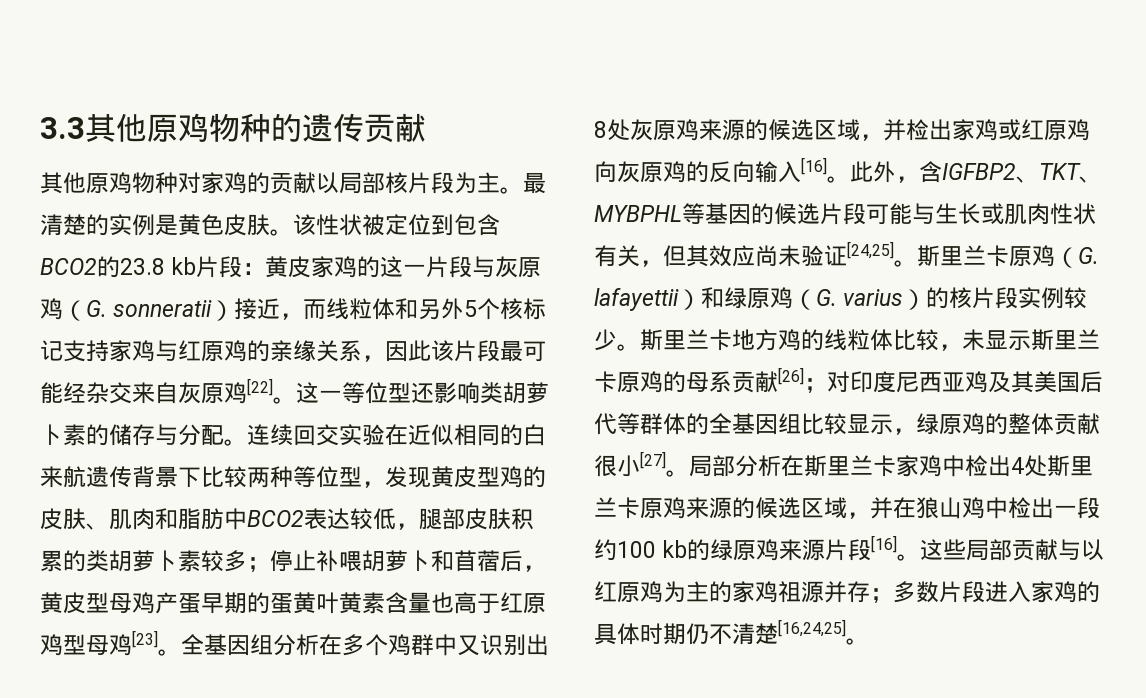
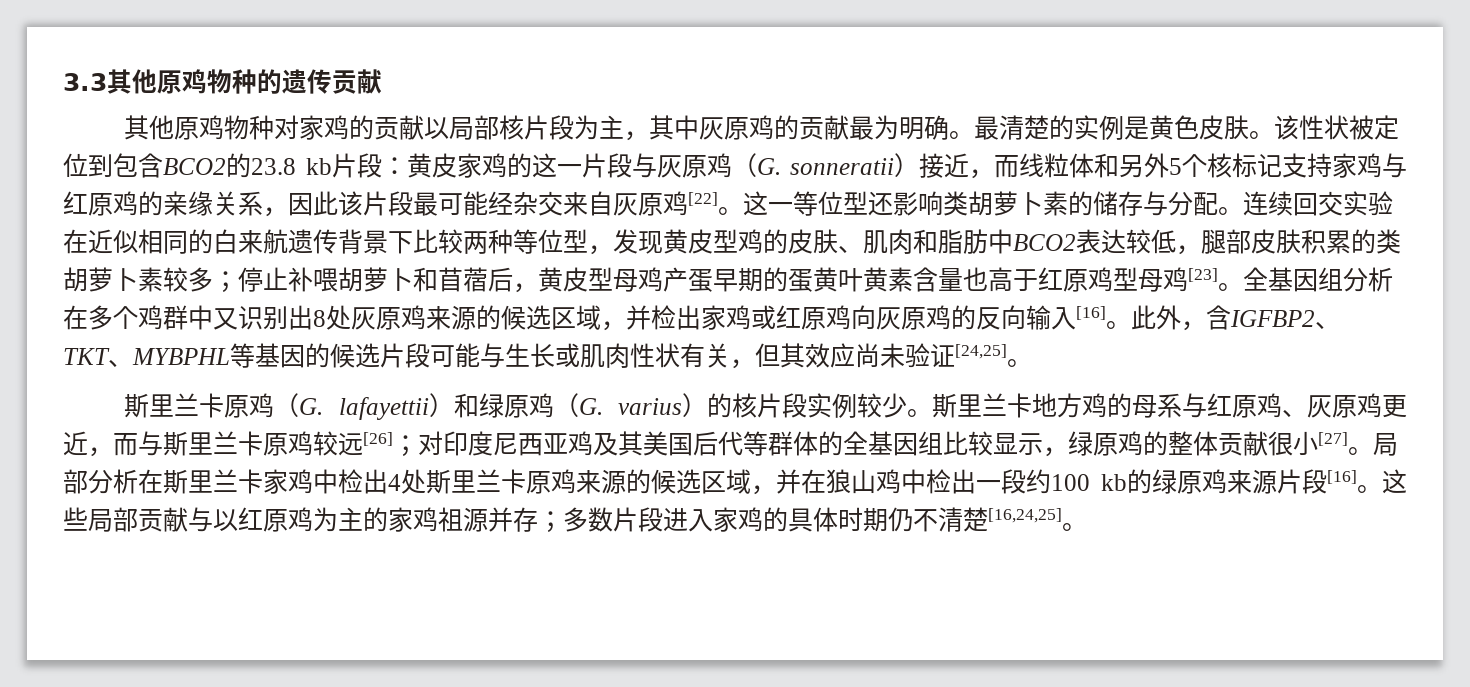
(500, 182) none -> [624,115,950,141] ，其中灰原鸡的贡献最为明确
(917, 263) none -> (1032, 363) //
[824,329,1100,351] [594,371,778,393] 线粒体比较，未显示斯里兰卡原鸡的母系贡献 -> [1132,393,1407,418] [63,431,363,457] 母系与红原鸡、灰原鸡更近，而与斯里兰卡原鸡较远

